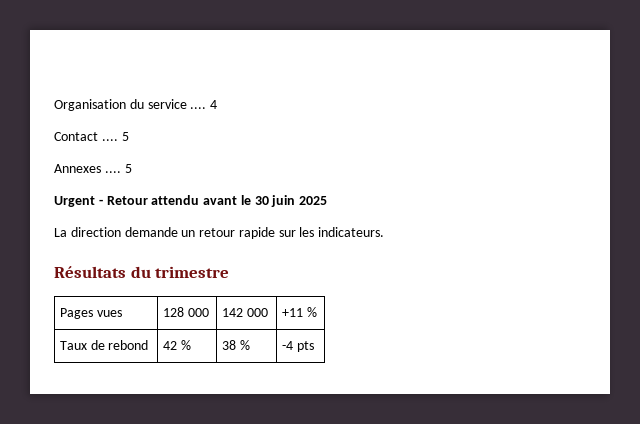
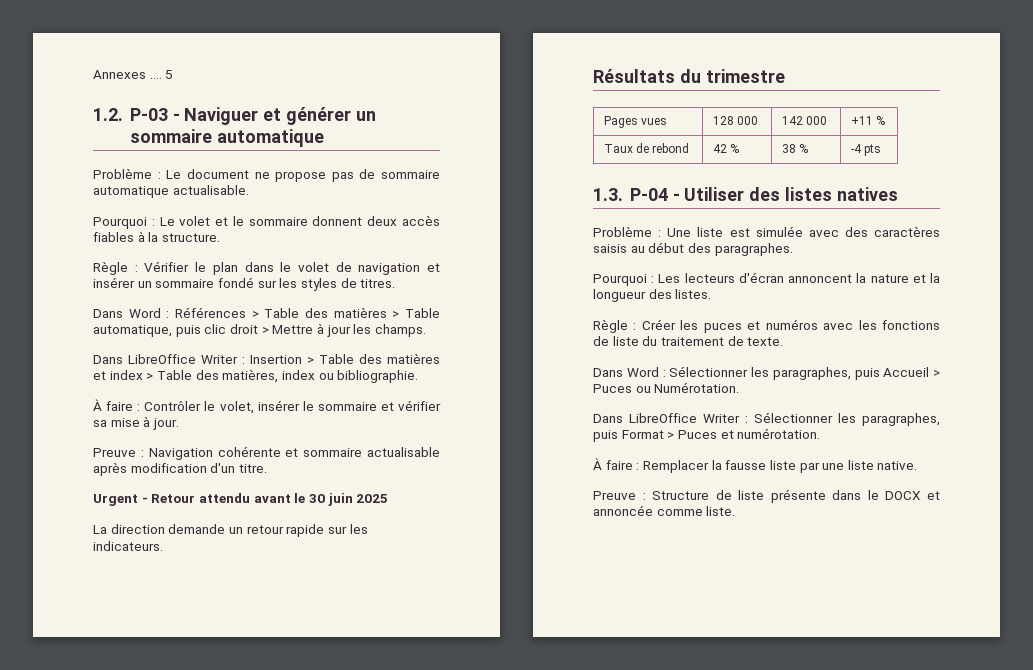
[54,99,218,111] [54,132,129,141] [54,164,132,173] Organisation du service .... 4 // Contact .... 5 // Annexes .... 5 -> [93,70,174,79] [93,107,377,125] [129,129,324,147] [93,168,440,182] [93,185,249,198] [93,215,440,229] [93,231,220,242] [93,261,440,275] [93,277,396,291] [93,307,440,318] [93,323,426,337] [93,353,440,364] [93,369,419,383] [93,399,441,414] [93,416,179,430] [93,446,440,460] [93,462,267,476] Annexes .... 5 // 1.2. P-03 - Naviguer et générer un sommaire automatique // Problème : Le document ne propose pas de sommaire automatique actualisable. // Pourquoi : Le volet et le sommaire donnent deux accès fiables à la structure. // Règle : Vérifier le plan dans le volet de navigation et insérer un sommaire fondé sur les styles de titres. // Dans Word : Références > Table des matières > Table automatique, puis clic droit > Mettre à jour les champs. // Dans LibreOffice Writer : Insertion > Table des matières et index > Table des matières, index ou bibliographie. // À faire : Contrôler le volet, insérer le sommaire et vérifier sa mise à jour. // Preuve : Navigation cohérente et sommaire actualisable après modification d'un titre.
(314, 346) none -> [593,187,899,201] [593,226,940,237] [593,242,793,256] [593,272,940,286] [593,289,712,302] [593,319,940,333] [593,336,784,346] [593,366,940,380] [593,382,740,393] [593,412,940,426] [593,428,821,442] [593,458,918,473] [593,489,940,503] [593,505,736,516] // 1.3. P-04 - Utiliser des listes natives // Problème : Une liste est simulée avec des caractères saisis au début des paragraphes. // Pourquoi : Les lecteurs d'écran annoncent la nature et la longueur des listes. // Règle : Créer les puces et numéros avec les fonctions de liste du traitement de texte. // Dans Word : Sélectionner les paragraphes, puis Accueil > Puces ou Numérotation. // Dans LibreOffice Writer : Sélectionner les paragraphes, puis Format > Puces et numérotation. // À faire : Remplacer la fausse liste par une liste native. // Preuve : Structure de liste présente dans le DOCX et annoncée comme liste.

